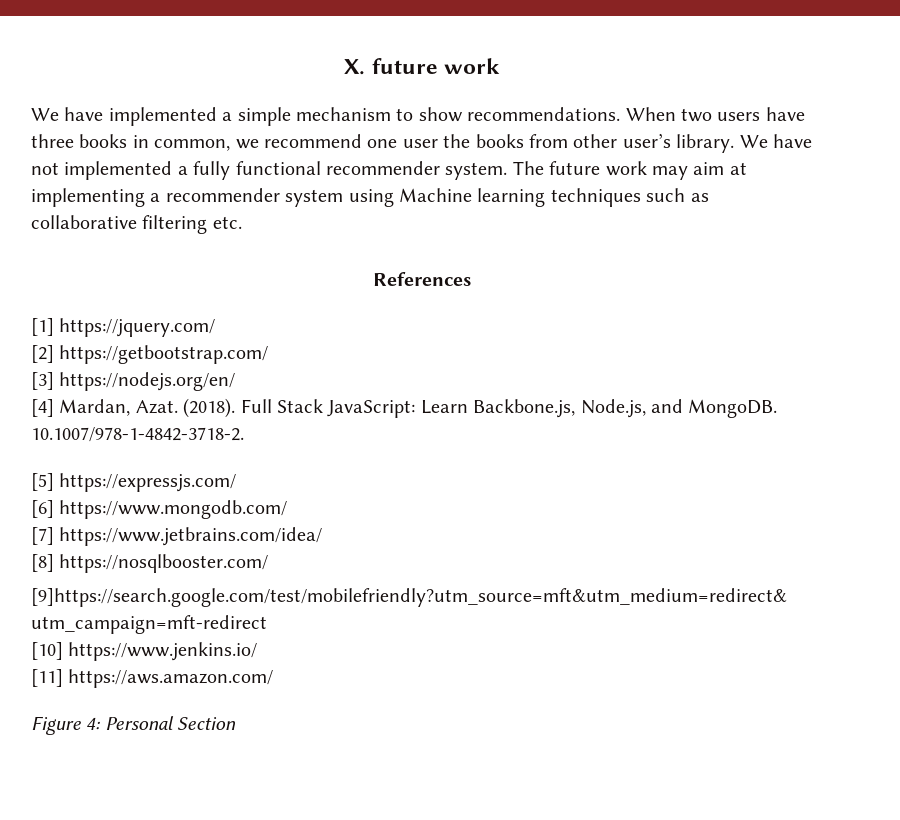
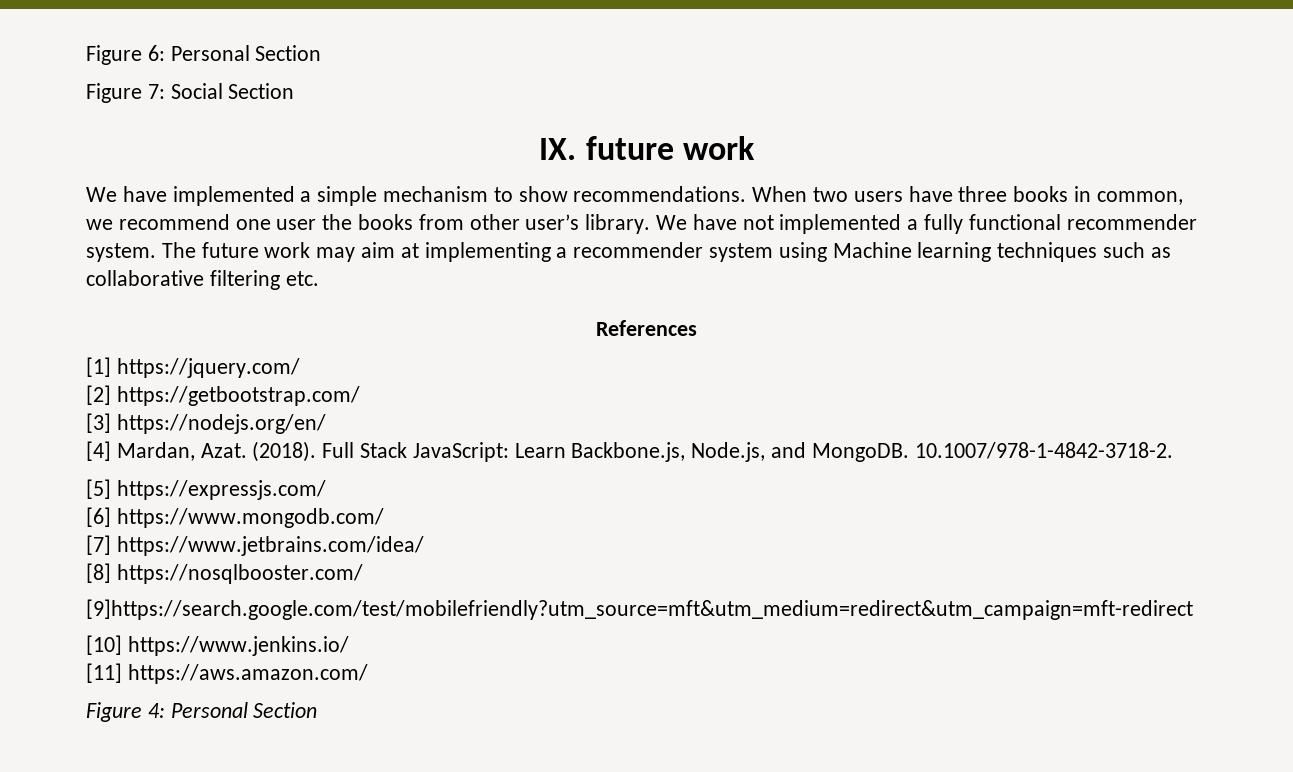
[344,59,366,75] X. -> [86,45,322,65] [86,83,295,103] [539,138,577,160] Figure 6: Personal Section // Figure 7: Social Section // IX.

